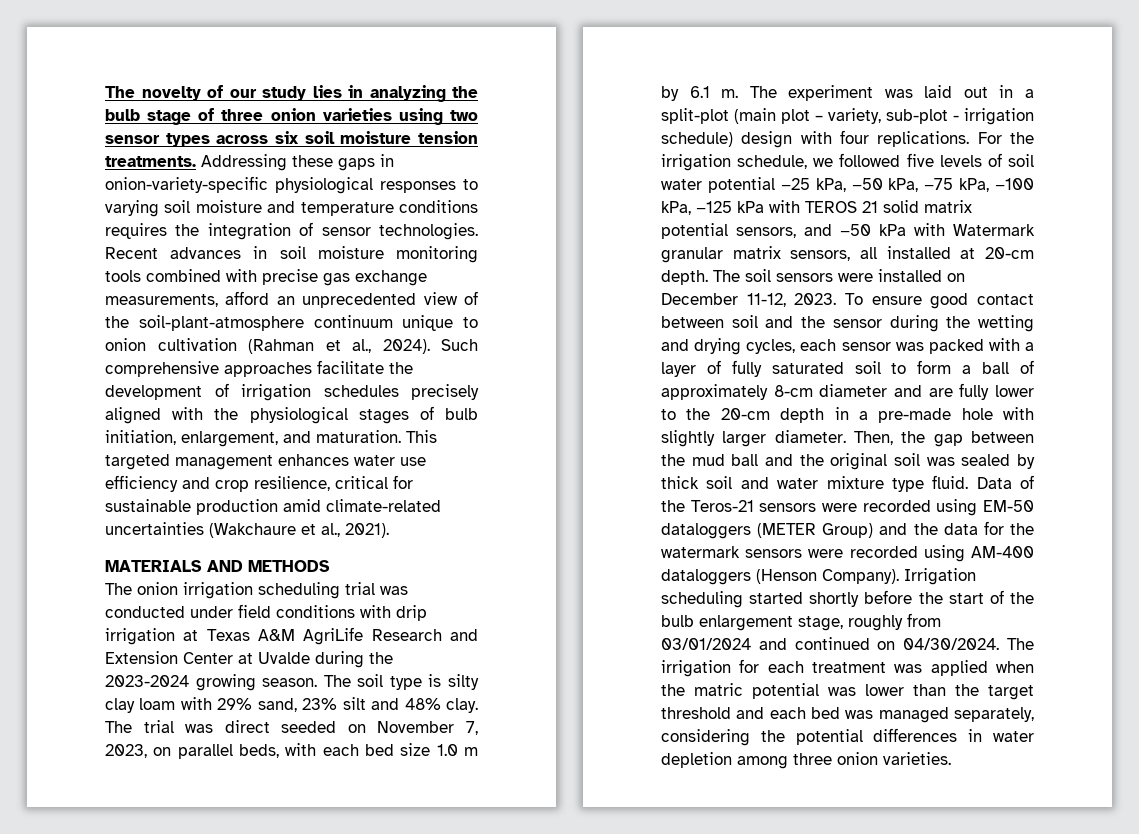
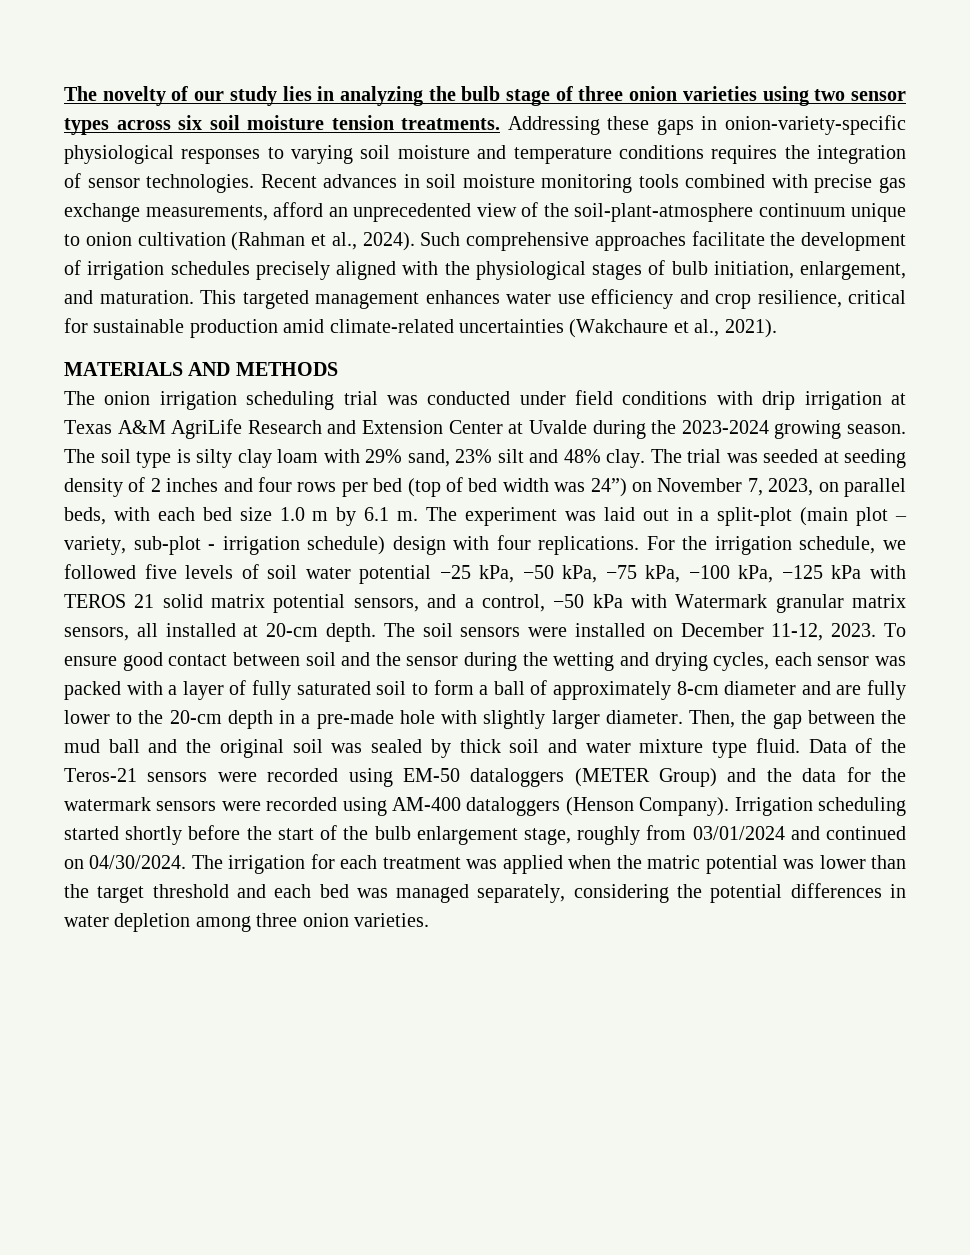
[224,720,337,733] direct seeded -> [763,449,906,468] [64,477,627,497] seeded at seeding density of 2 inches and four rows per bed (top of bed width was 24”)
(832, 230) none -> [464,594,545,612] a control,

